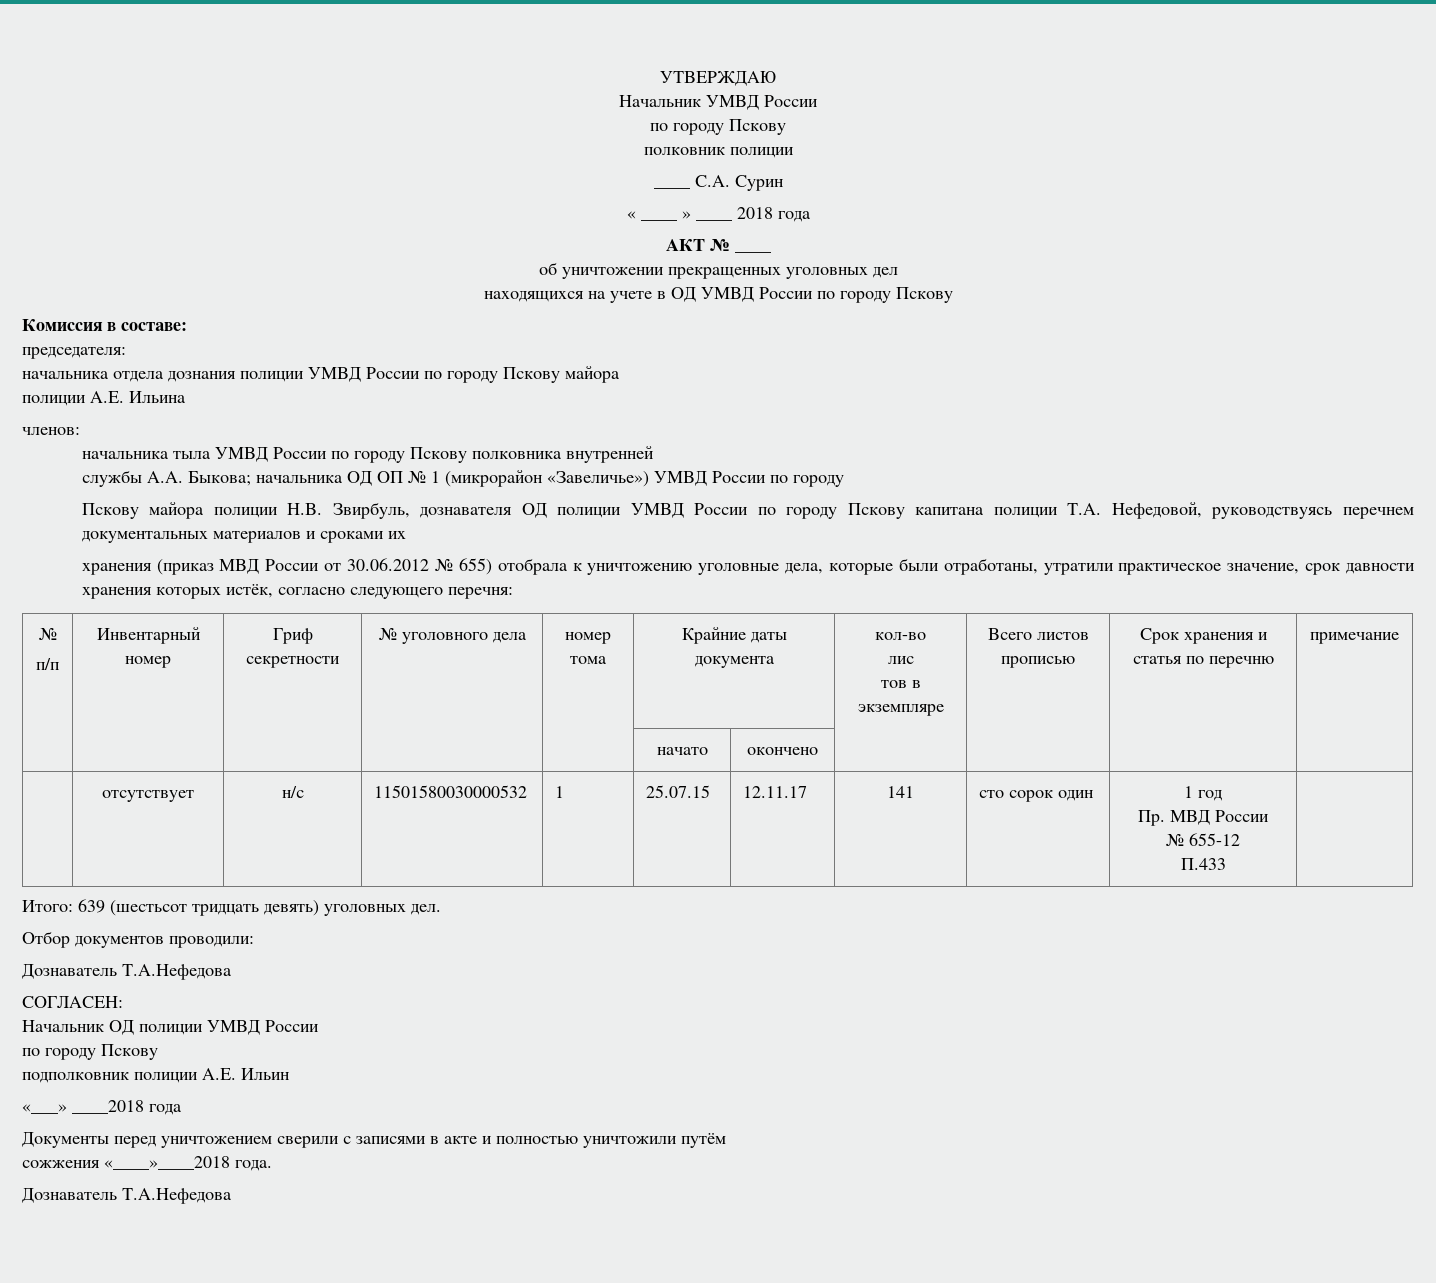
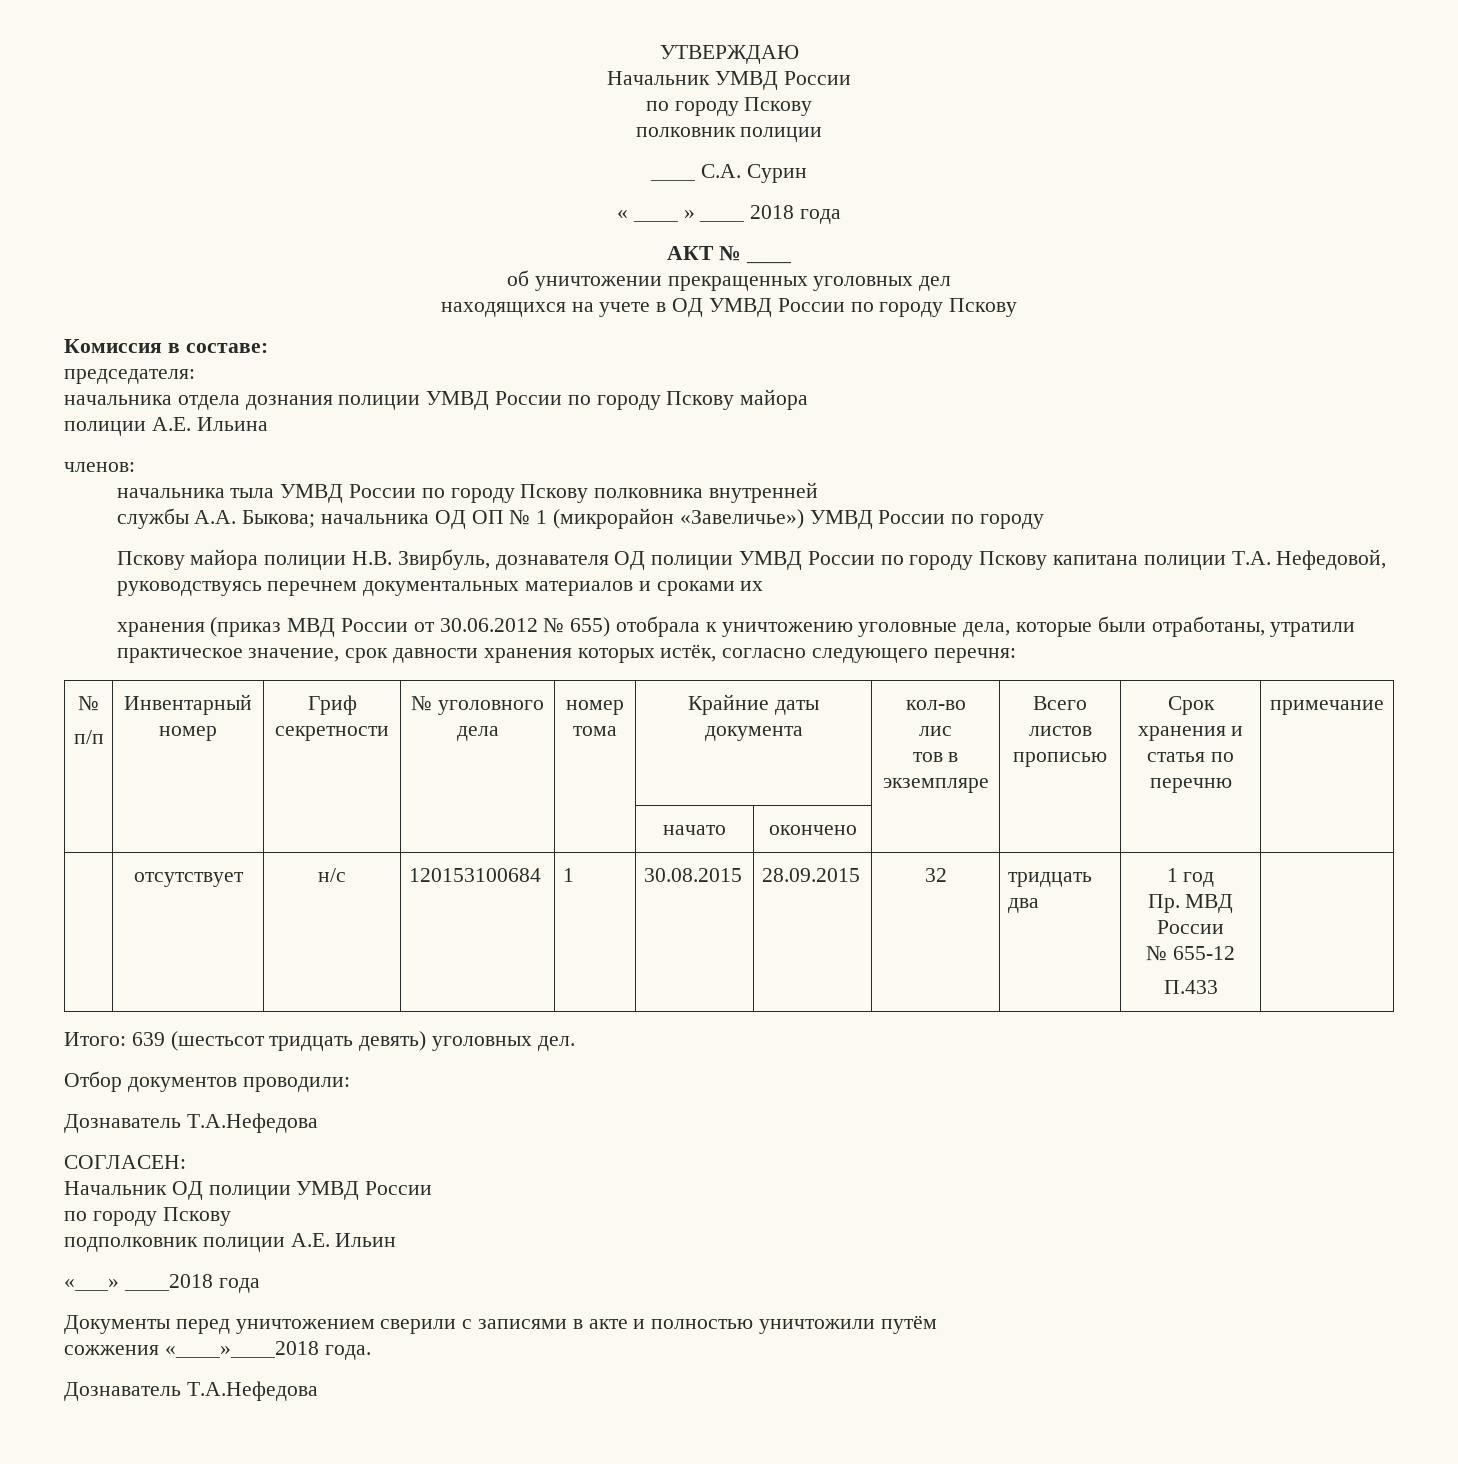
[374,785,528,798] [555,786,565,798] [646,785,711,798] [743,786,808,798] [887,786,914,798] [979,790,1095,802] 11501580030000532 | 1 | 25.07.15 | 12.11.17 | 141 | сто сорок один -> [408,868,541,882] [562,868,574,882] [643,868,742,882] [761,868,860,882] [924,868,947,882] [1007,872,1092,887] [1007,898,1039,913] 120153100684 | 1 | 30.08.2015 | 28.09.2015 | 32 | тридцать два

